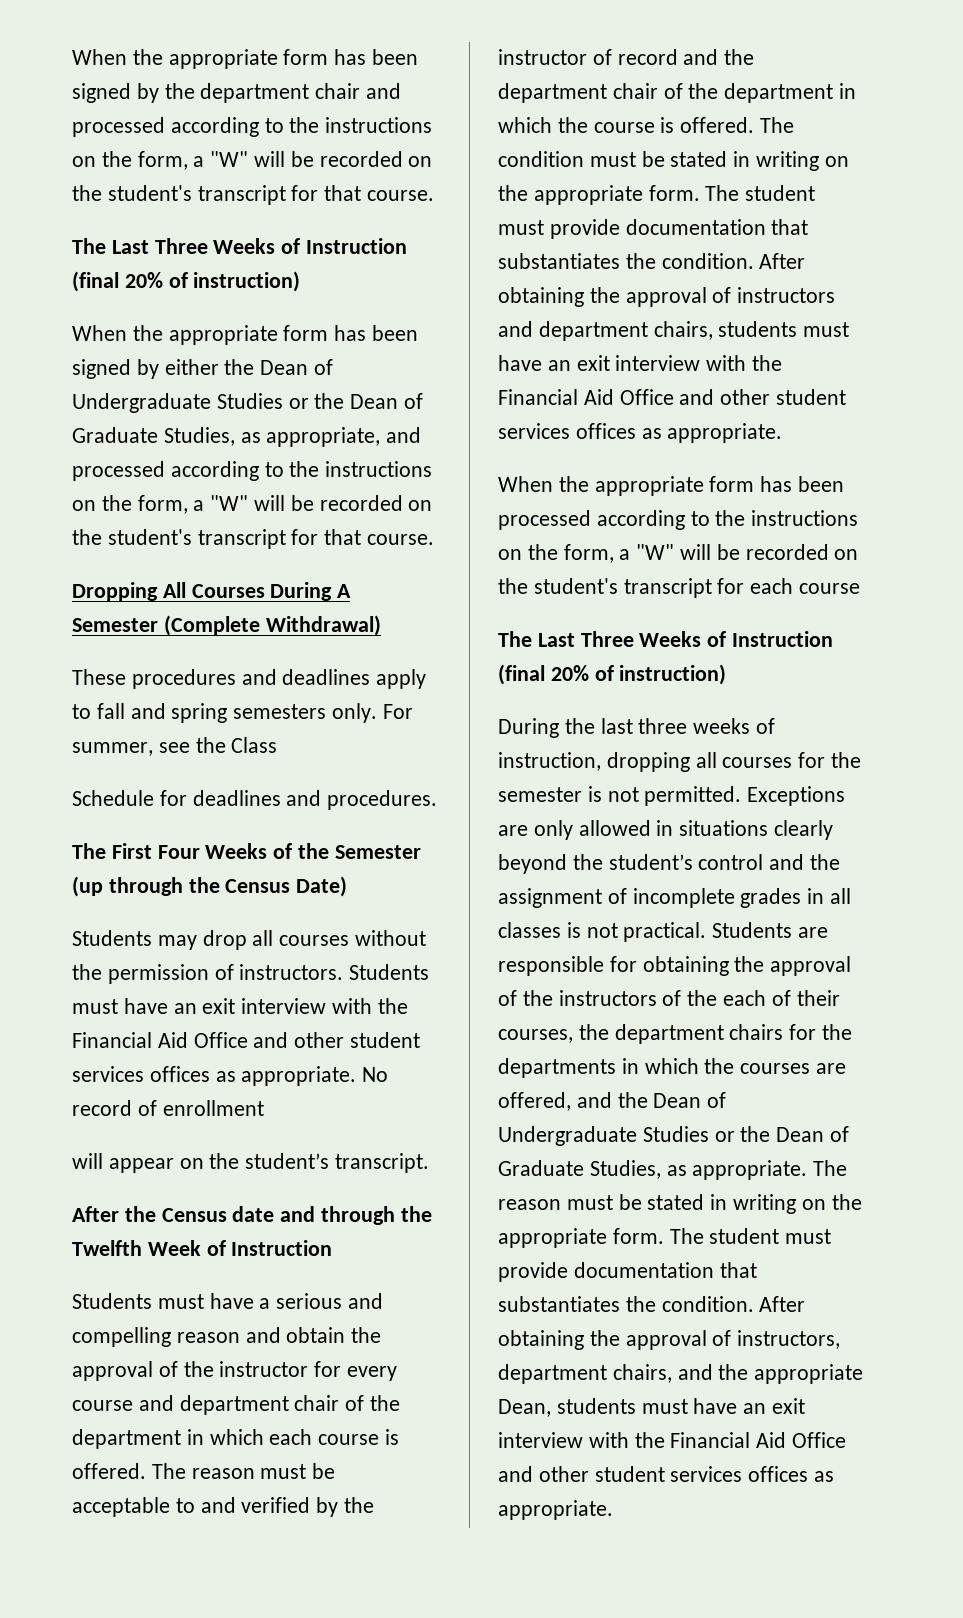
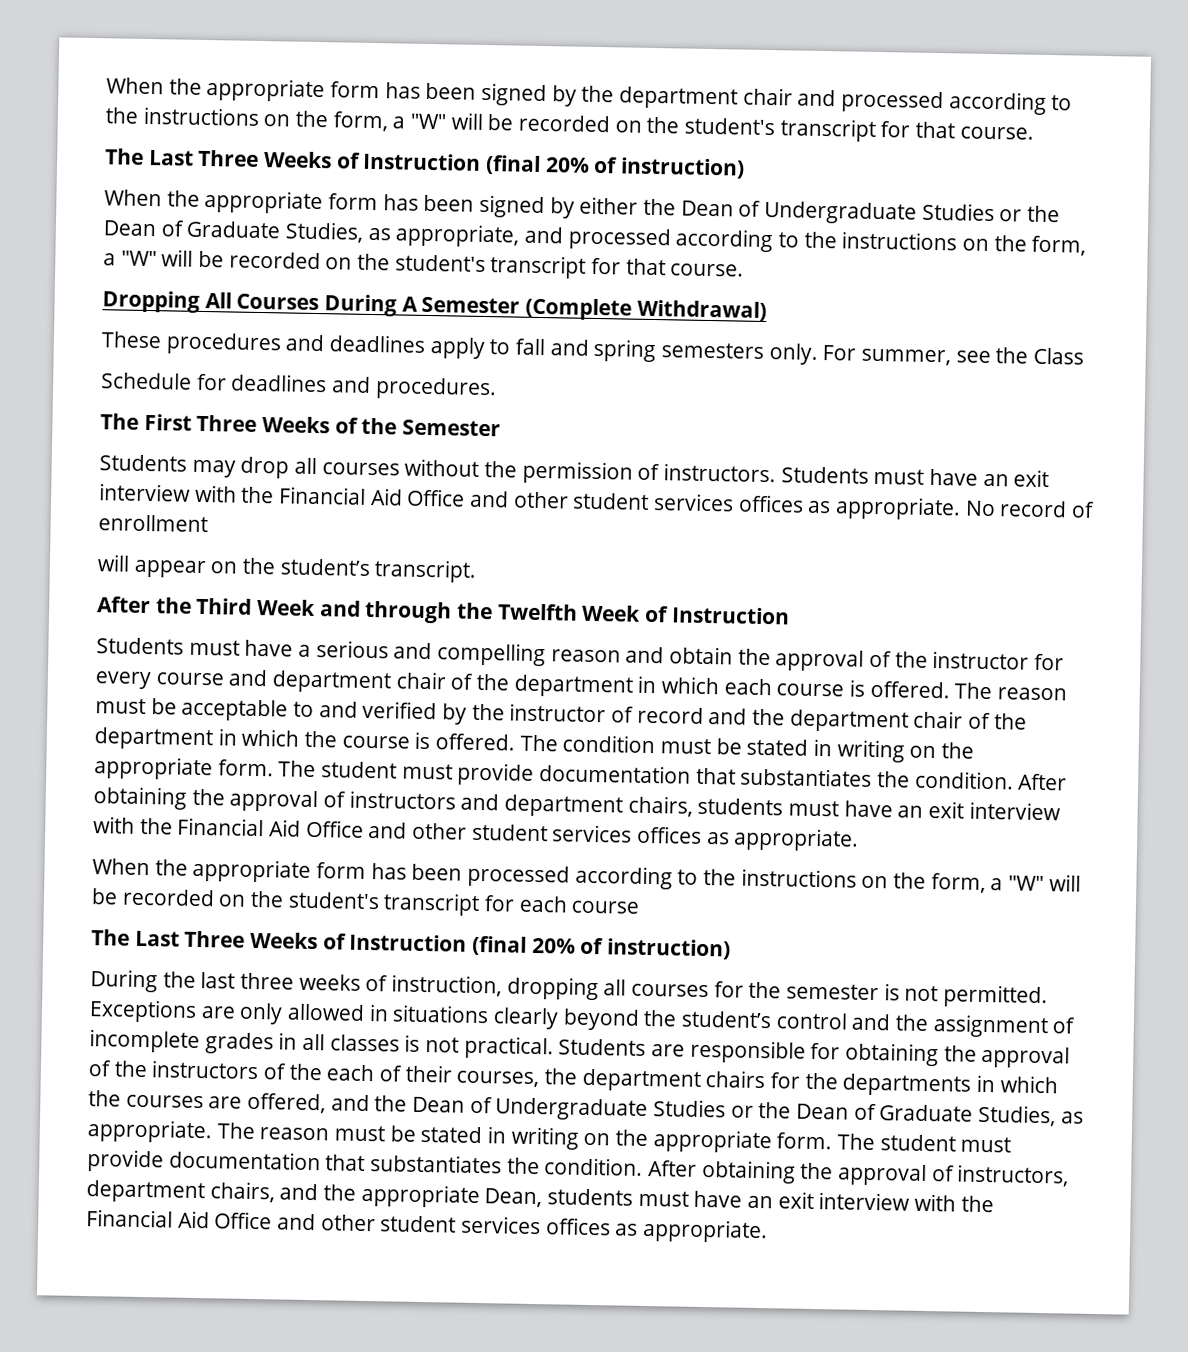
[157,845,200,859] Four -> [196,414,258,432] Three
[72,876,348,897] (up through the Census Date) -> (502, 428) none
[161,1206,275,1222] Census date -> [196,597,317,617] Third Week

